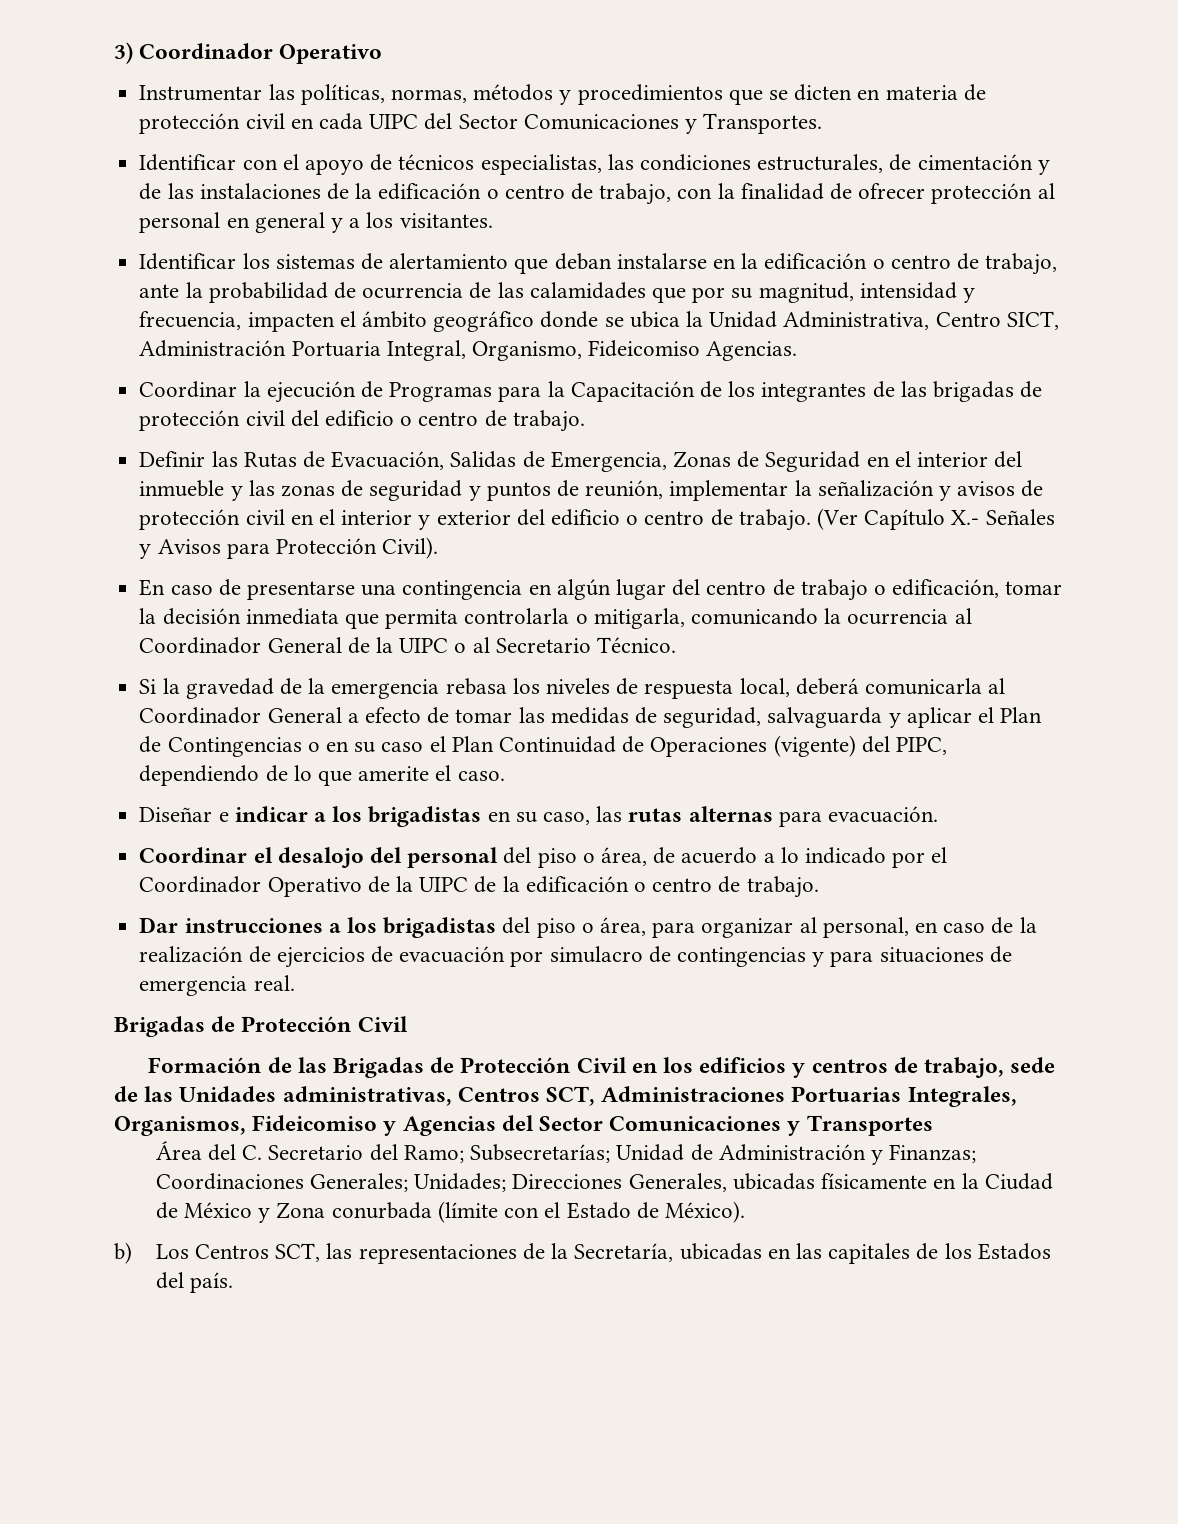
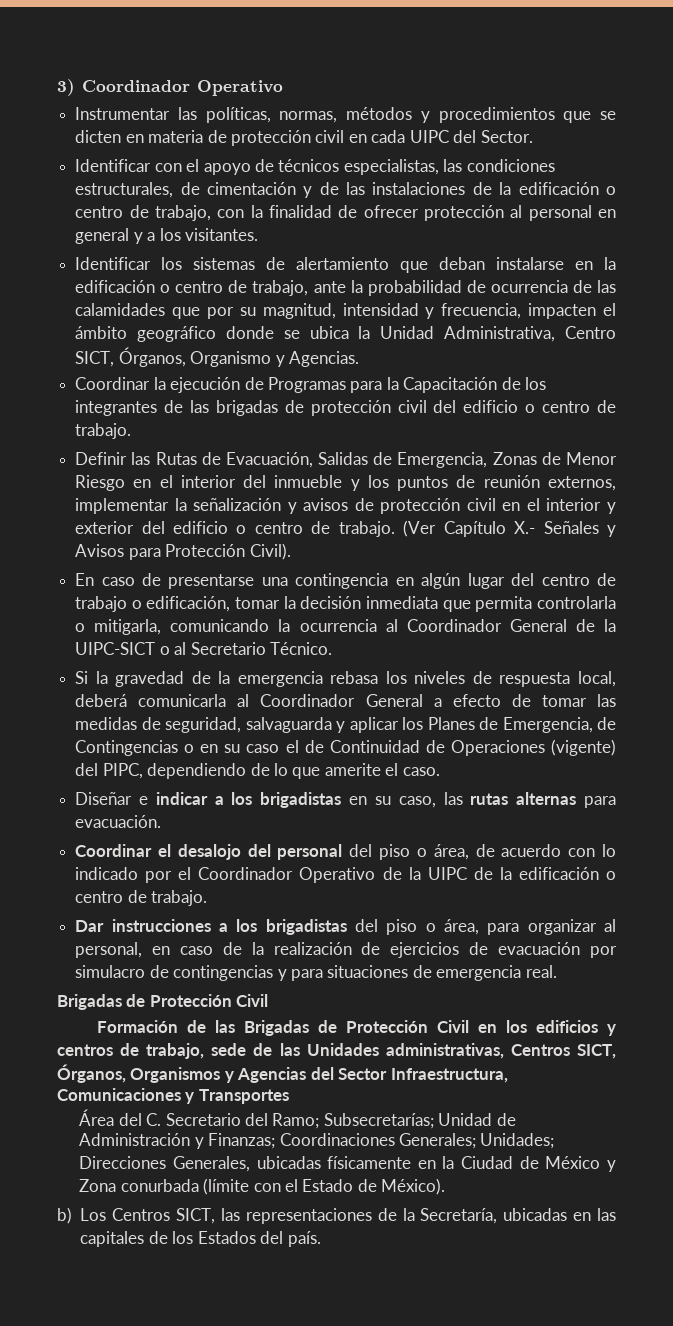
[458,113,823,134] Sector Comunicaciones y Transportes. -> [480,130,533,143] Sector.
[139,340,701,361] Administración Portuaria Integral, Organismo, Fideicomiso -> [118,347,285,367] Órganos, Organismo y
[765,451,861,472] Seguridad -> [566,452,617,465] [75,475,126,491] Menor Riesgo
[248,480,664,501] las zonas de seguridad y puntos de reunión, -> [367,475,616,491] los puntos de reunión externos,
[399,638,449,653] UIPC -> [75,642,156,655] UIPC-SICT
[978,707,1043,723] el Plan -> [402,717,593,733] los Planes de Emergencia,
[451,736,494,752] Plan -> [304,740,324,753] de
[763,853,775,863] a -> [568,848,596,857] con
[546,1086,1017,1107] [114,1115,378,1136] SCT, Administraciones Portuarias Integrales, Organismos, Fideicomiso -> [577,1044,616,1059] [57,1064,221,1083] SICT, Órganos, Organismos
(604, 1123) none -> [390,1068,508,1083] Infraestructura,
[275,1243,321,1262] SCT, -> [176,1208,215,1224] SICT,

